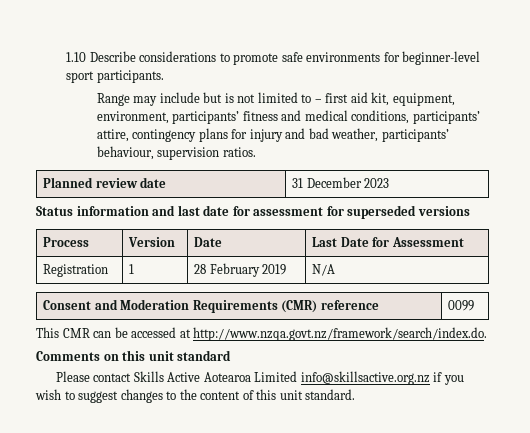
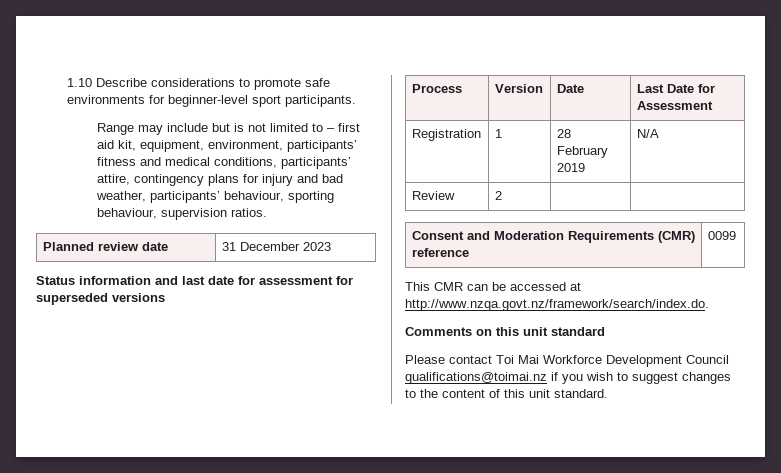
(154, 153) none -> [288,191,335,203] [97,208,158,219] sporting behaviour,
(336, 270) none -> [411,191,455,200] [494,191,502,200] // Review | 2 | |
[133,371,430,385] Skills Active Aotearoa Limited info@skillsactive.org.nz -> [496,355,729,367] [405,372,547,384] Toi Mai Workforce Development Council qualifications@toimai.nz

